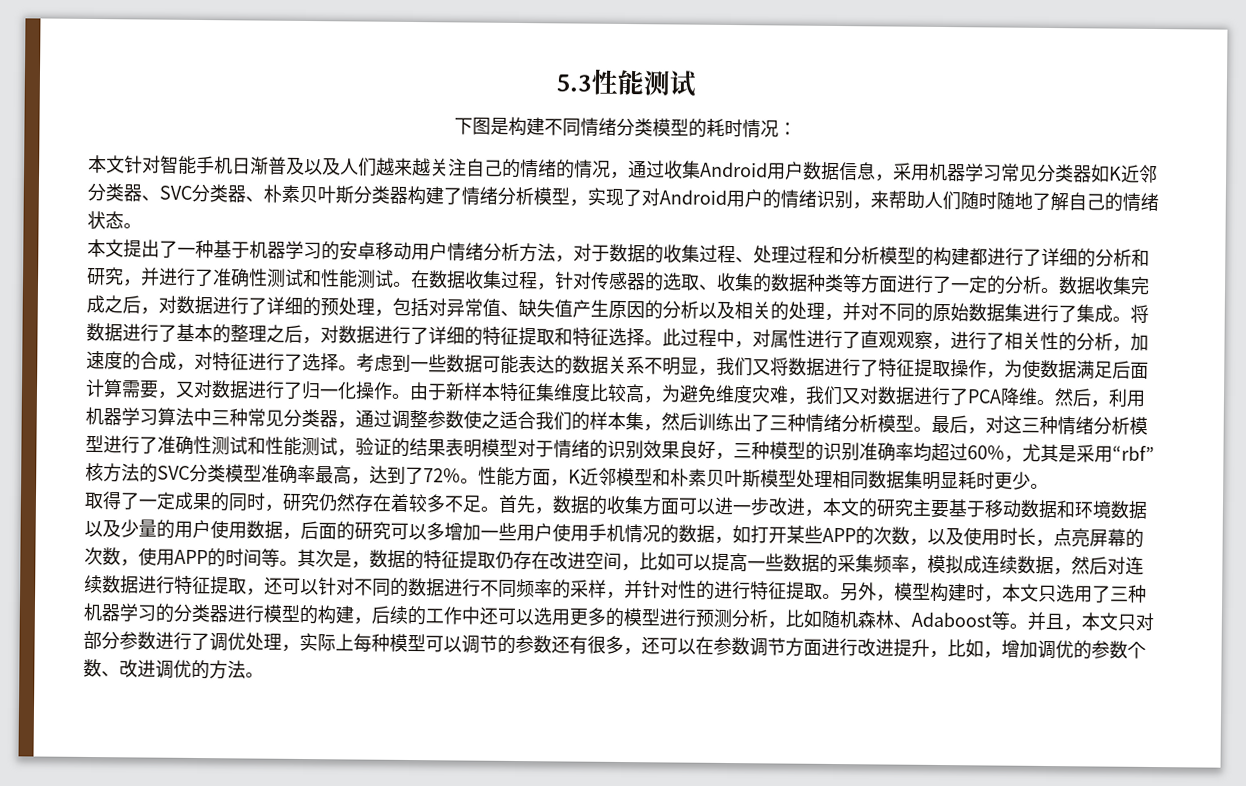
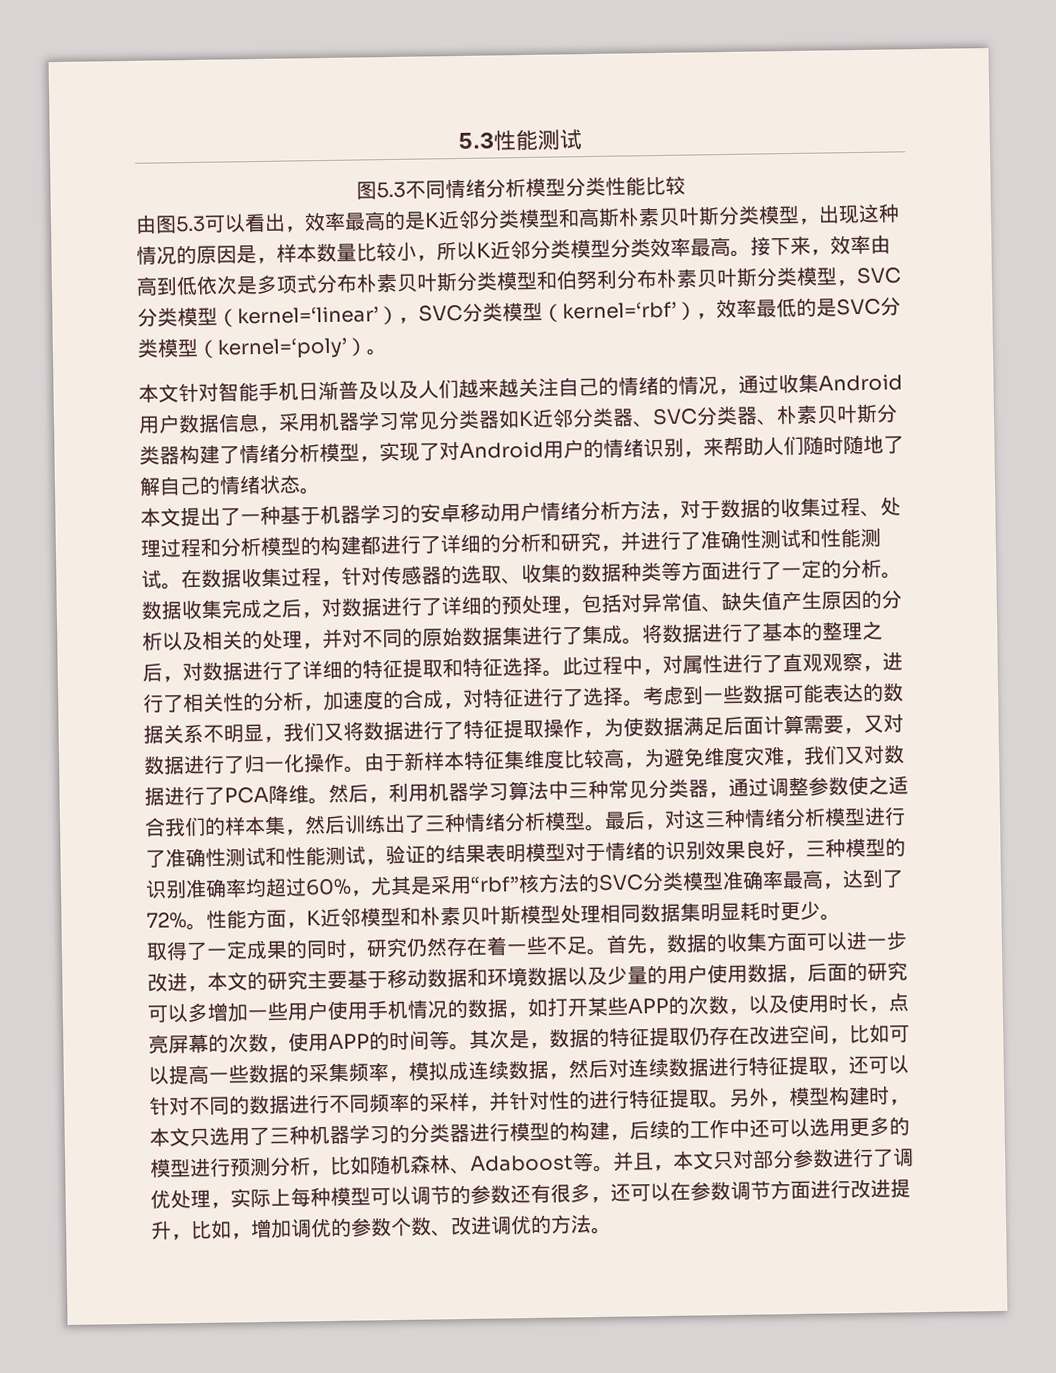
[454,116,797,139] 下图是构建不同情绪分类模型的耗时情况： -> [355,175,686,200] [135,203,900,234] [136,234,891,265] [136,266,901,296] [137,296,901,328] [137,337,388,360] 图5.3不同情绪分析模型分类性能比较 // 由图5.3可以看出，效率最高的是K近邻分类模型和高斯朴素贝叶斯分类模型，出现这种情况的原因是，样本数量比较小，所以K近邻分类模型分类效率最高。接下来，效率由高到低依次是多项式分布朴素贝叶斯分类模型和伯努利分布朴素贝叶斯分类模型，SVC分类模型（kernel=‘linear’），SVC分类模型（kernel=‘rbf’），效率最低的是SVC分类模型（kernel=‘poly’）。
[408,493,446,513] 较多 -> [506,935,548,956] 一些

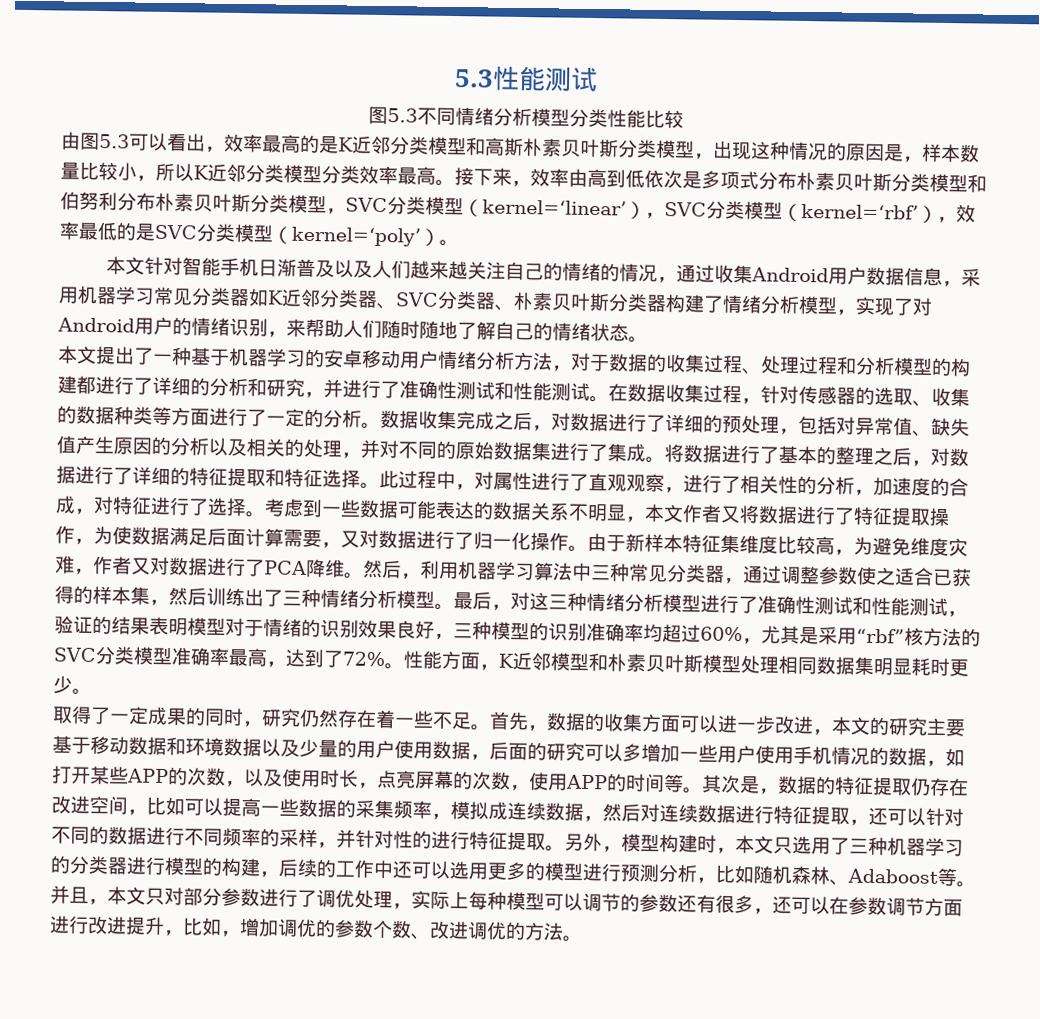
[283,722,324,742] 我们 -> [644,503,722,523] 本文作者
[803,745,845,765] 我们 -> [93,555,132,575] 作者
[164,816,206,837] 我们 -> [932,568,972,587] [54,585,74,604] 已获得

